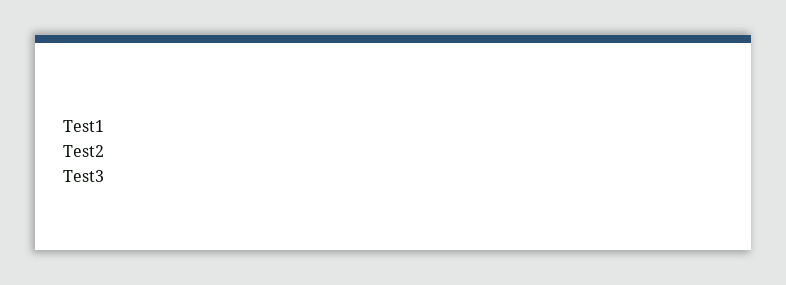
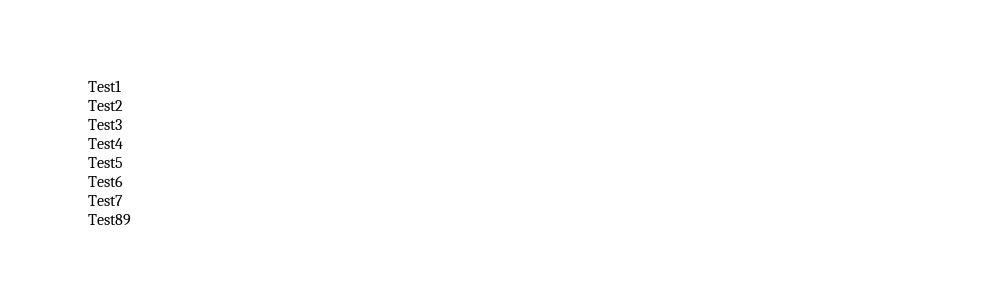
(104, 176) none -> [88,138,123,149] [88,157,123,168] [88,175,123,187] [88,195,123,206] [88,214,131,226] // Test4 // Test5 // Test6 // Test7 // Test89

